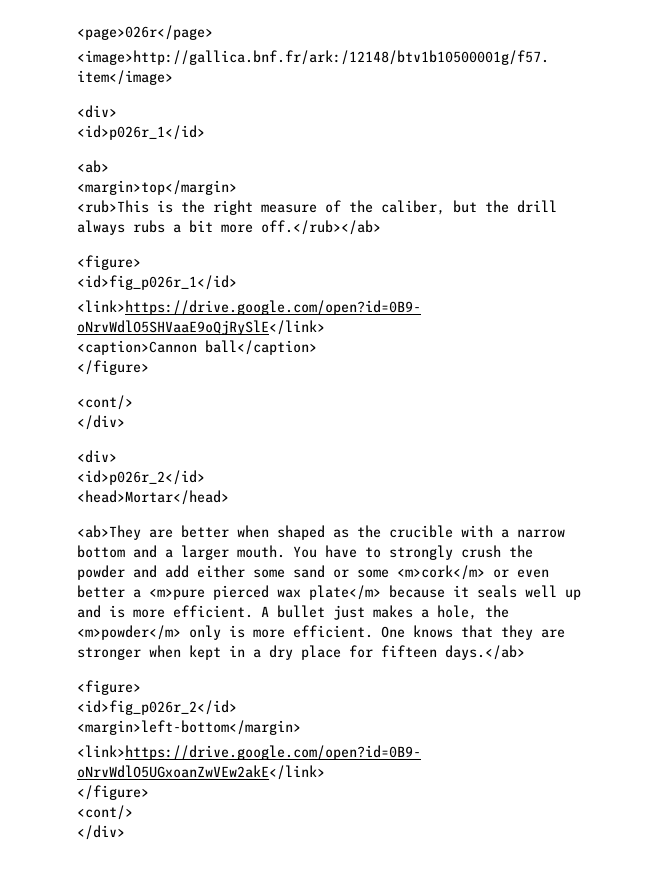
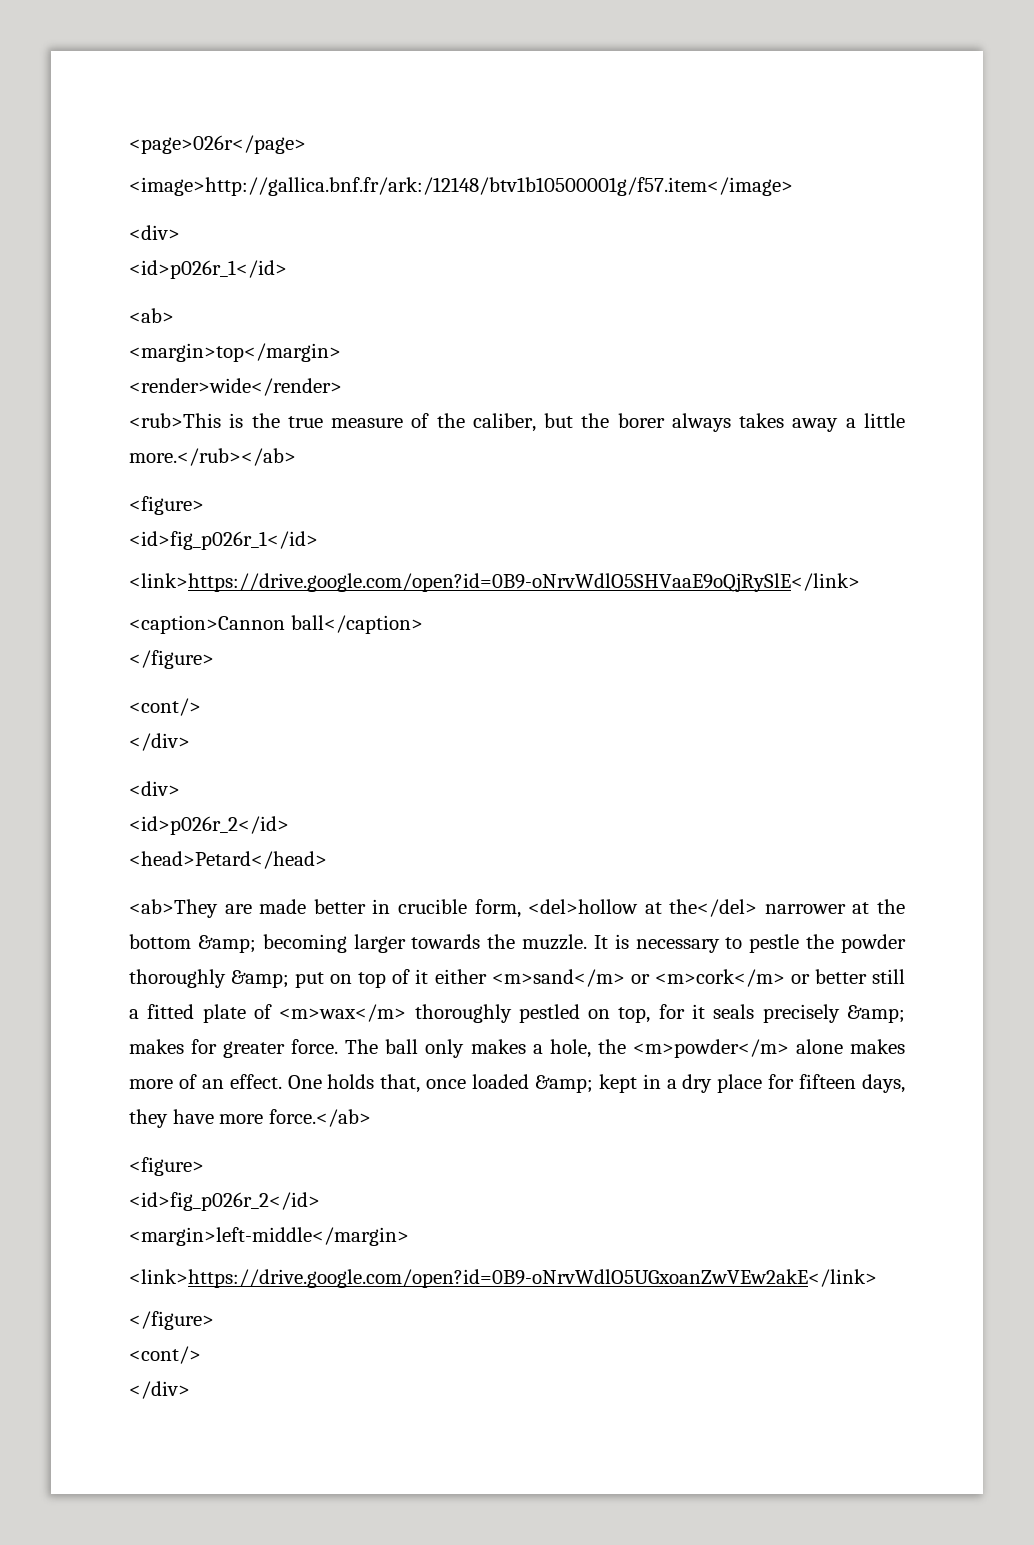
(237, 187) none -> [129,378,342,396] // <render>wide</render>
[213,200,253,215] right -> [287,416,323,428] true
[517,200,557,213] [77,220,381,235] drill always rubs a bit more off.</rub></ab> -> [617,413,905,432] [129,448,296,466] borer always takes away a little more.</rub></ab>
[77,490,229,505] <head>Mortar</head> -> [129,851,327,869] <head>Petard</head>
[181,525,565,540] [77,545,533,560] [77,565,549,580] [77,585,581,600] [77,605,365,620] better when shaped as the crucible with a narrow bottom and a larger mouth. You have to strongly crush the powder and add either some sand or some <m>cork</m> or even better a <m>pure pierced wax plate</m> because it seals well up and is more efficient. A bullet just -> [259,899,906,918] [129,934,906,953] [129,969,906,988] [129,1004,905,1023] [129,1039,465,1058] made better in crucible form, <del>hollow at the</del> narrower at the bottom &amp; becoming larger towards the muzzle. It is necessary to pestle the powder thoroughly &amp; put on top of it either <m>sand</m> or <m>cork</m> or better still a fitted plate of <m>wax</m> thoroughly pestled on top, for it seals precisely &amp; makes for greater force. The ball only
[189,625,565,640] [77,645,181,660] only is more efficient. One knows that they are stronger when -> [795,1039,906,1054] [129,1074,593,1093] alone makes more of an effect. One holds that, once loaded &amp;
[445,645,525,660] days.</ab> -> [862,1074,905,1093] [129,1109,371,1128] days, they have more force.</ab>
[77,720,301,735] <margin>left-bottom</margin> -> [129,1227,409,1246] <margin>left-middle</margin>

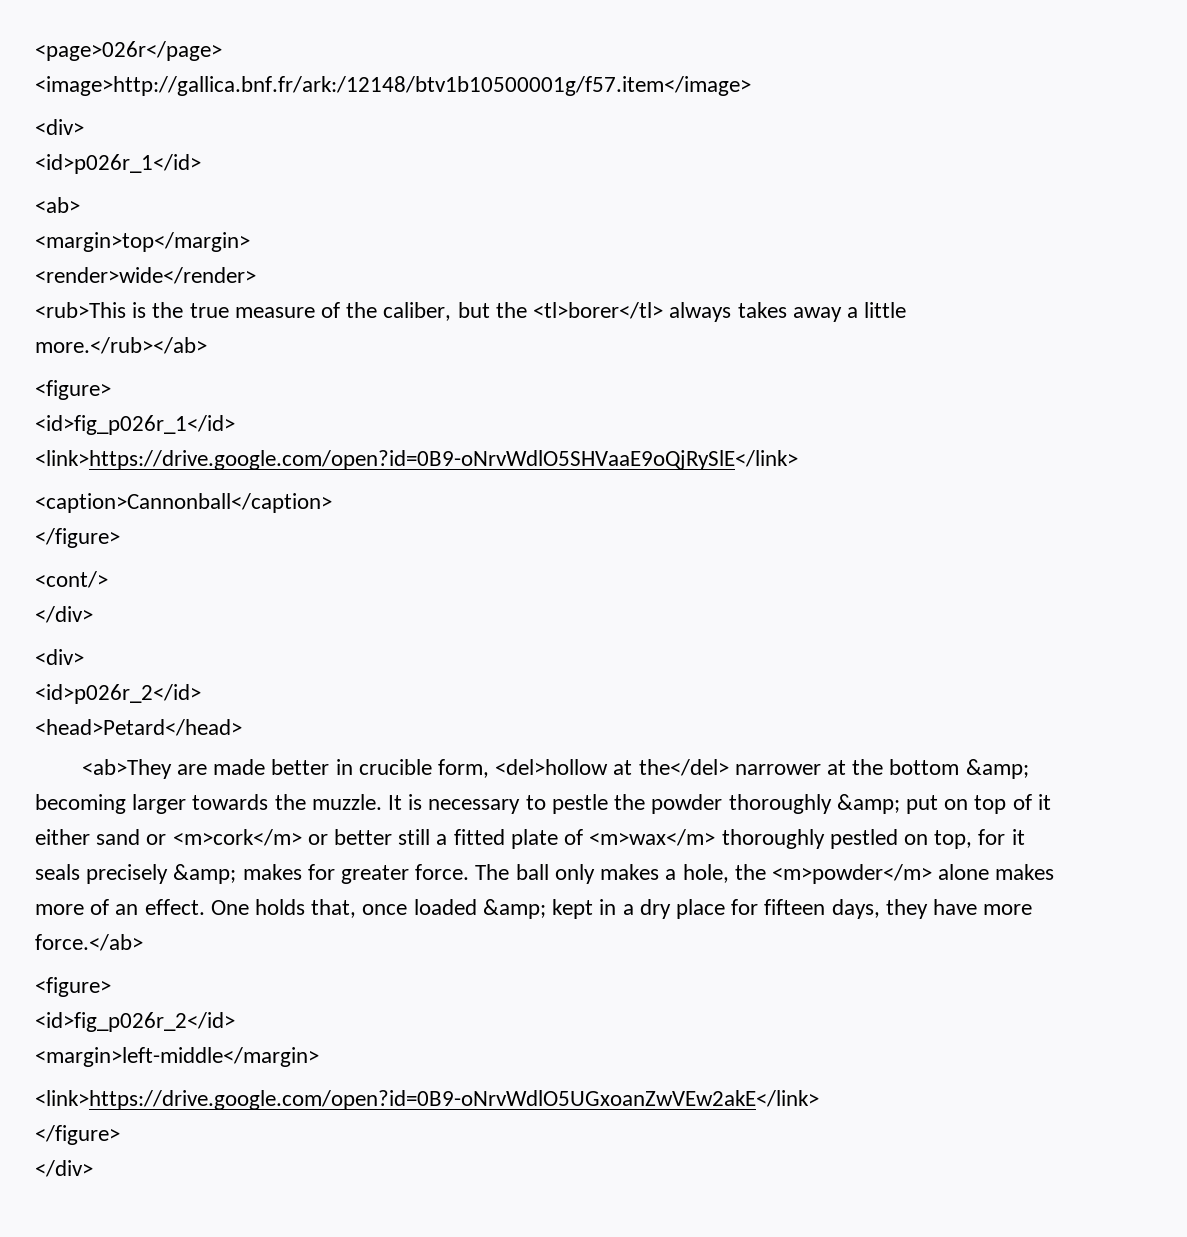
[617,413,665,428] borer -> [533,302,664,319] <tl>borer</tl>
[129,615,423,634] <caption>Cannon ball</caption> -> [35,493,332,513] <caption>Cannonball</caption>
[491,969,625,987] <m>sand</m> -> [96,829,141,845] sand
[129,1346,201,1364] // <cont/> -> (120, 1135) none

